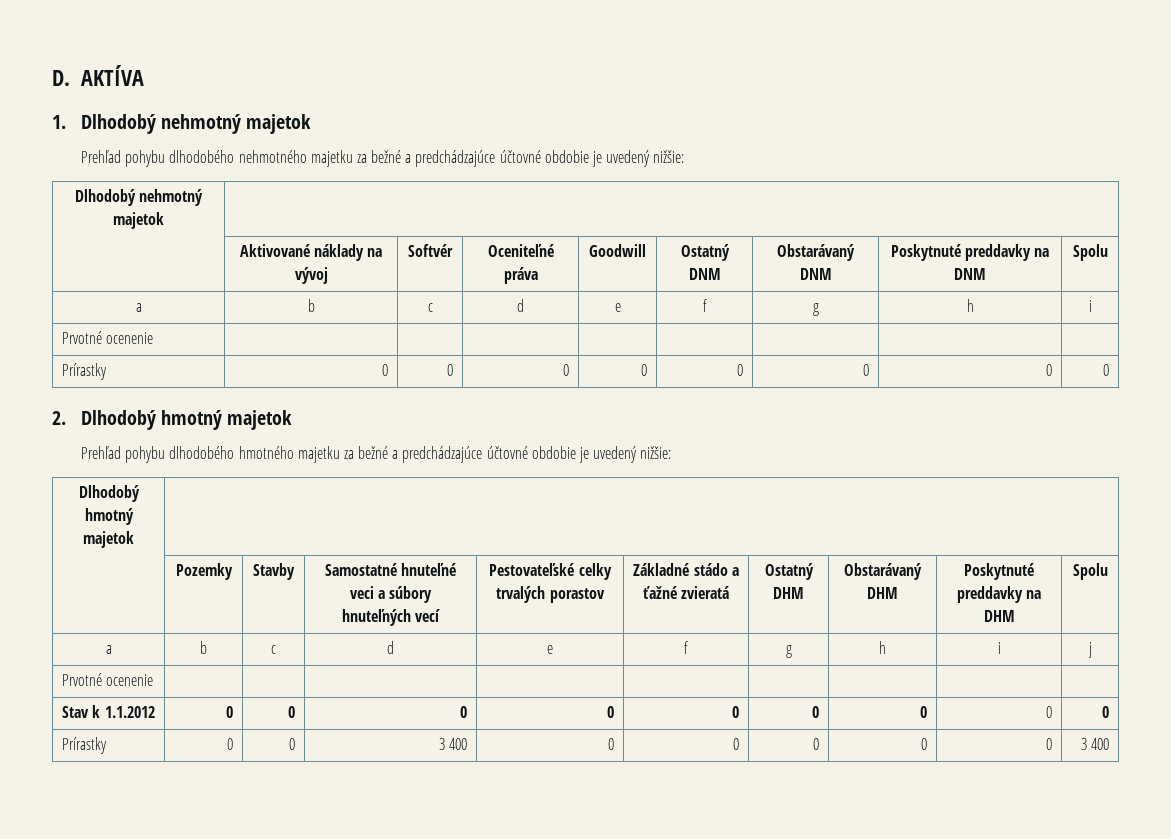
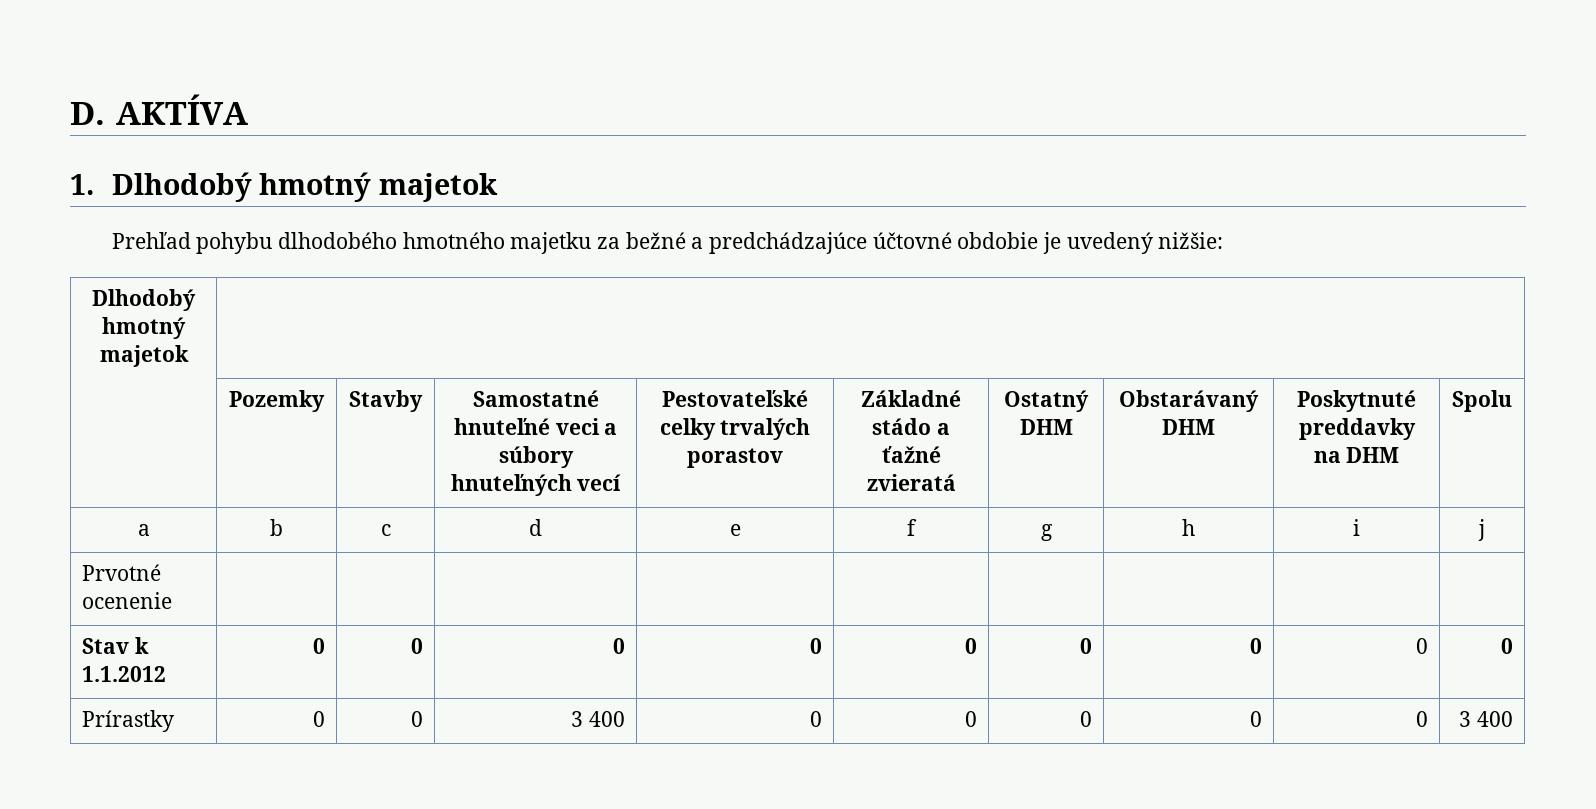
[161,114,312,134] [80,150,685,167] [74,189,204,206] [113,212,164,229] [239,244,383,261] [294,267,328,284] [408,244,453,257] [487,244,554,257] [503,267,538,284] [589,244,646,257] [680,244,730,261] [688,268,721,280] [777,244,855,261] [799,268,832,280] [890,244,1050,261] [954,268,987,280] [1072,244,1108,261] [135,303,142,312] [307,299,315,312] [427,303,433,312] [517,299,524,312] [614,303,621,312] [702,299,707,312] [812,303,819,316] [966,299,974,312] [1088,300,1092,312] [62,331,154,344] [62,363,108,380] [381,364,388,376] [446,364,453,376] [562,364,569,376] [640,364,647,376] [736,364,743,376] [862,364,869,376] [1045,364,1052,376] [1102,364,1109,376] [52,410,156,430] nehmotný majetok // Prehľad pohybu dlhodobého nehmotného majetku za bežné a predchádzajúce účtovné obdobie je uvedený nižšie: // Dlhodobý nehmotný majetok | // | Aktivované náklady na vývoj | Softvér | Oceniteľné práva | Goodwill | Ostatný DNM | Obstarávaný DNM | Poskytnuté preddavky na DNM | Spolu // a | b | c | d | e | f | g | h | i // Prvotné ocenenie | | | | | | | | // Prírastky | 0 | 0 | 0 | 0 | 0 | 0 | 0 | 0 // 2. Dlhodobý -> (252, 187) none

